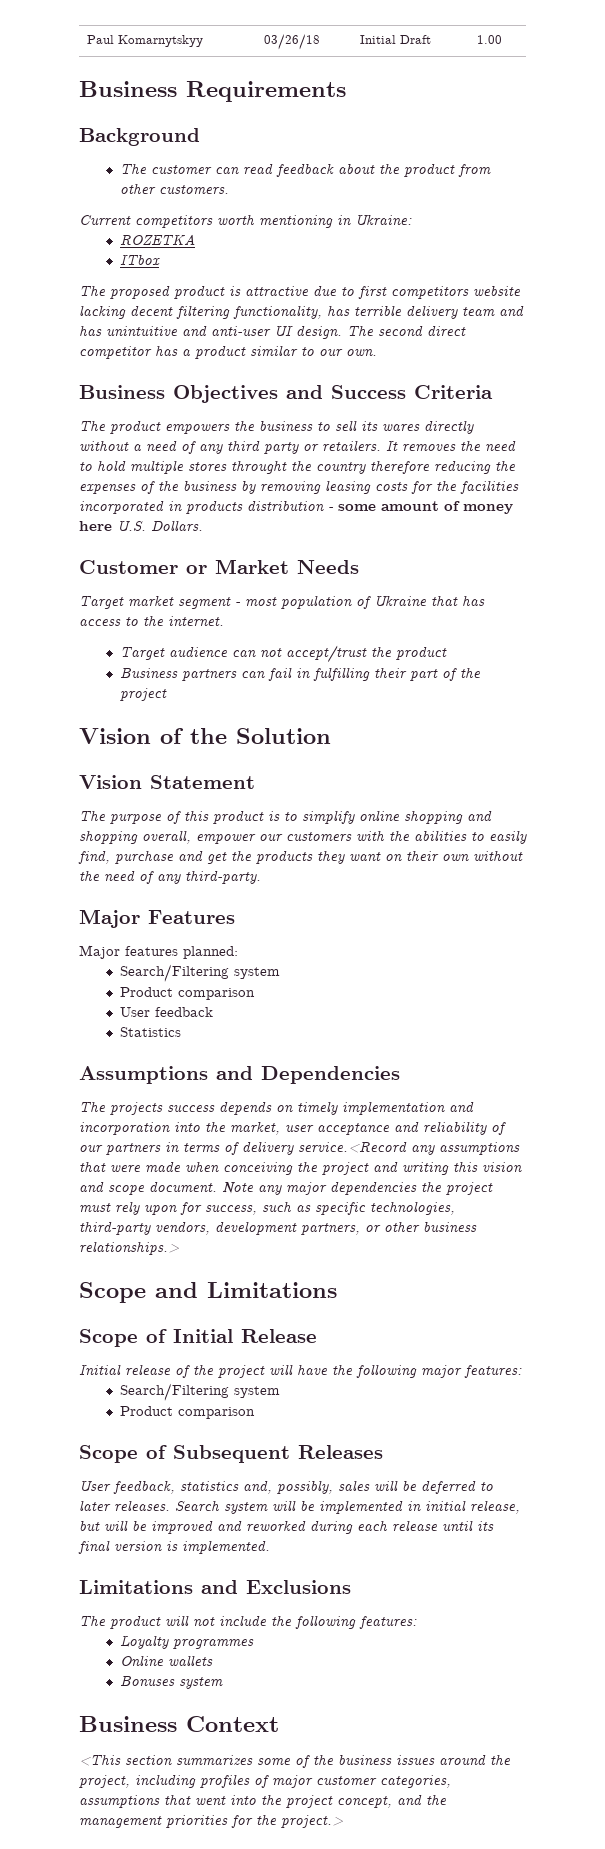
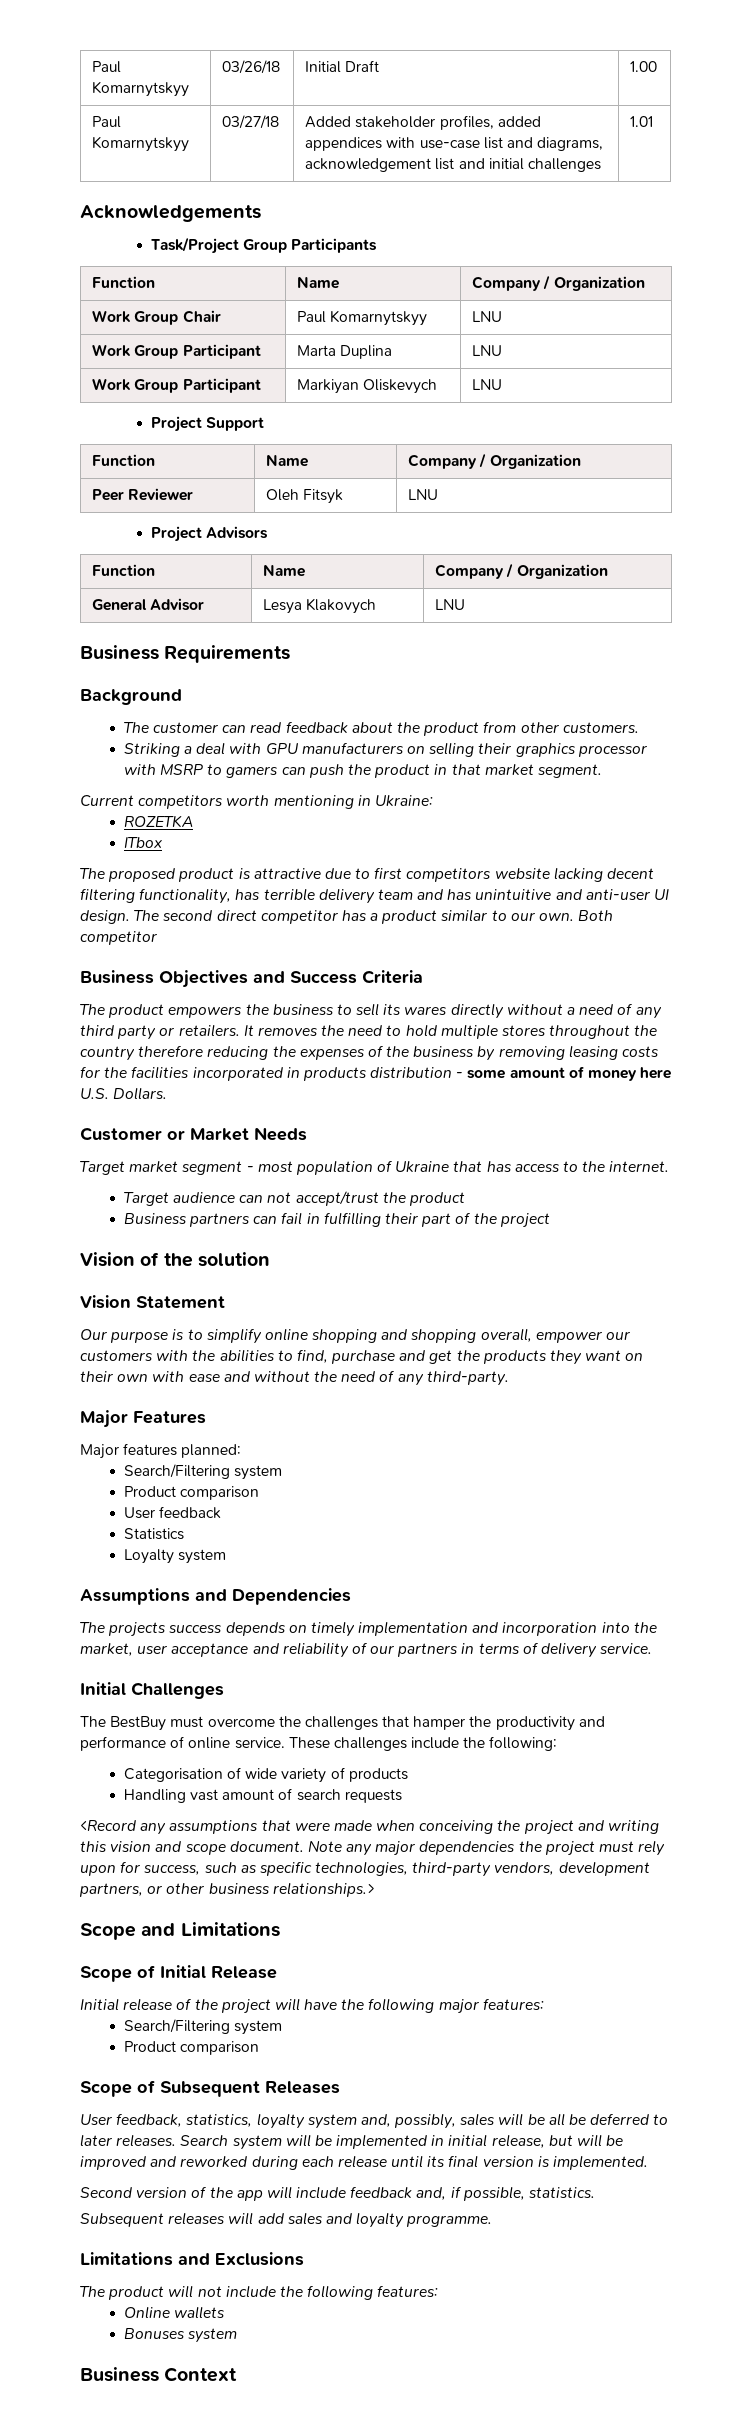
(502, 39) none -> [92,116,122,128] [92,136,190,152] [222,115,280,129] [305,115,541,130] [305,137,604,151] [305,158,601,172] [630,116,654,127] [80,205,261,222] [150,237,378,254] [92,276,156,288] [297,277,340,289] [472,275,645,291] [92,310,221,325] [297,310,428,326] [472,311,503,322] [92,344,261,359] [297,345,393,359] [472,345,503,356] [92,378,261,393] [297,379,438,394] [472,379,503,390] [150,416,264,432] [92,454,156,466] [266,455,309,467] [408,453,581,469] [92,488,194,501] [266,489,344,504] [408,489,439,500] [150,526,268,542] [92,564,156,576] [263,565,306,577] [435,563,608,579] [92,598,205,611] [263,598,377,614] [435,599,466,610] // Paul Komarnytskyy | 03/27/18 | Added stakeholder profiles, added appendices with use-case list and diagrams, acknowledgement list and initial challenges | 1.01 // Acknowledgements // Task/Project Group Participants // Function | Name | Company / Organization // Work Group Chair | Paul Komarnytskyy | LNU // Work Group Participant | Marta Duplina | LNU // Work Group Participant | Markiyan Oliskevych | LNU // Project Support // Function | Name | Company / Organization // Peer Reviewer | Oleh Fitsyk | LNU // Project Advisors // Function | Name | Company / Organization // General Advisor | Lesya Klakovych | LNU
(229, 190) none -> [123,742,647,757] [123,764,602,778] // Striking a deal with GPU manufacturers on selling their graphics processor with MSRP to gamers can push the product in that market segment.
(377, 353) none -> [578,910,614,921] [80,931,157,945] Both competitor
[231,460,287,474] throught -> [549,1025,631,1039] throughout
[236,728,331,744] Solution -> [197,1252,270,1267] solution
[79,810,264,824] The purpose of this product -> [80,1329,169,1343] Our purpose
[489,830,527,844] easily -> (293, 1355) none
(469, 858) none -> [152,1371,250,1382] with ease and
(181, 1032) none -> [123,1549,227,1564] // Loyalty system
[298,1141,407,1153] service.<Record -> [600,1643,653,1654] [80,1682,224,1699] [80,1716,605,1731] [80,1736,558,1751] [123,1767,408,1783] [123,1788,402,1803] [80,1820,136,1831] service. // Initial Challenges // The BestBuy must overcome the challenges that hamper the productivity and performance of online service. These challenges include the following: // Categorisation of wide variety of products // Handling vast amount of search requests // <Record
[180,1481,239,1491] statistics -> [186,2113,357,2129] statistics, loyalty system
(417, 1486) none -> [548,2113,587,2126] all be
(270, 1547) none -> [80,2186,596,2201] [80,2212,493,2228] // Second version of the app will include feedback and, if possible, statistics. // Subsequent releases will add sales and loyalty programme.
[119,1635,254,1649] // Loyalty programmes -> (439, 2291) none
[79,1754,511,1768] [79,1774,451,1788] [79,1794,447,1808] [79,1814,343,1828] // <This section summarizes some of the business issues around the project, including profiles of major customer categories, assumptions that went into the project concept, and the management priorities for the project.> -> (238, 2374) none

